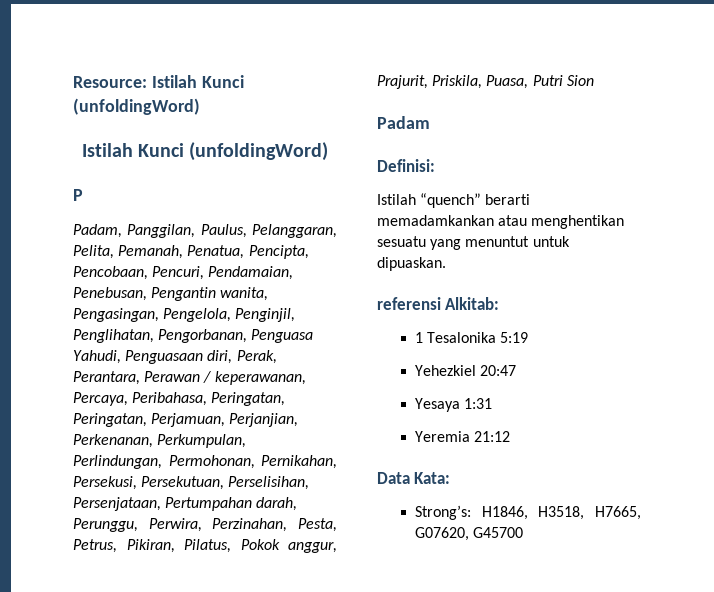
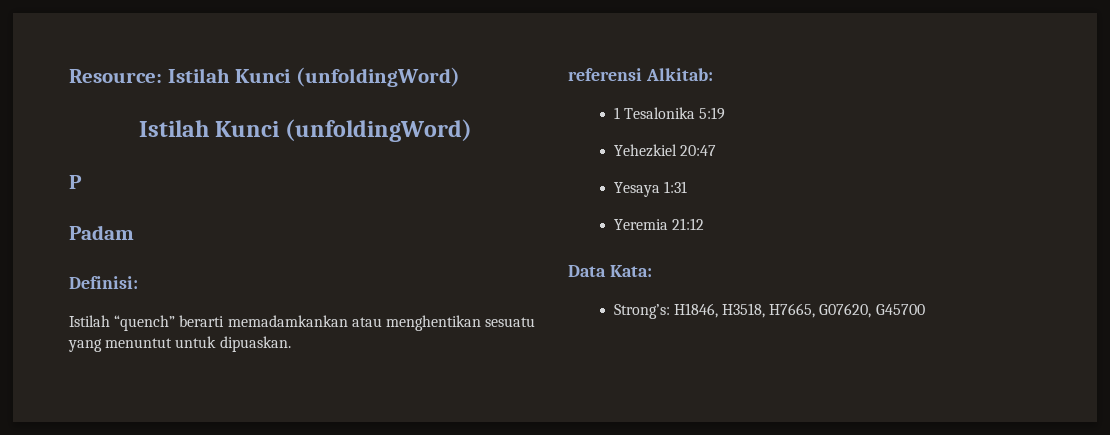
[73,224,337,238] [73,245,309,259] [73,266,294,280] [73,287,269,301] [73,308,296,322] [73,329,314,343] [73,350,277,364] [73,371,306,385] [73,392,286,406] [73,413,299,427] [73,434,247,448] [73,455,337,469] [73,476,310,490] [73,497,298,511] [73,518,337,532] [73,539,337,553] [377,75,594,89] // Padam, Panggilan, Paulus, Pelanggaran, Pelita, Pemanah, Penatua, Pencipta, Pencobaan, Pencuri, Pendamaian, Penebusan, Pengantin wanita, Pengasingan, Pengelola, Penginjil, Penglihatan, Pengorbanan, Penguasa Yahudi, Penguasaan diri, Perak, Perantara, Perawan / keperawanan, Percaya, Peribahasa, Peringatan, Peringatan, Perjamuan, Perjanjian, Perkenanan, Perkumpulan, Perlindungan, Permohonan, Pernikahan, Persekusi, Persekutuan, Perselisihan, Persenjataan, Pertumpahan darah, Perunggu, Perwira, Perzinahan, Pesta, Petrus, Pikiran, Pilatus, Pokok anggur, Prajurit, Priskila, Puasa, Putri Sion -> (82, 182) none

